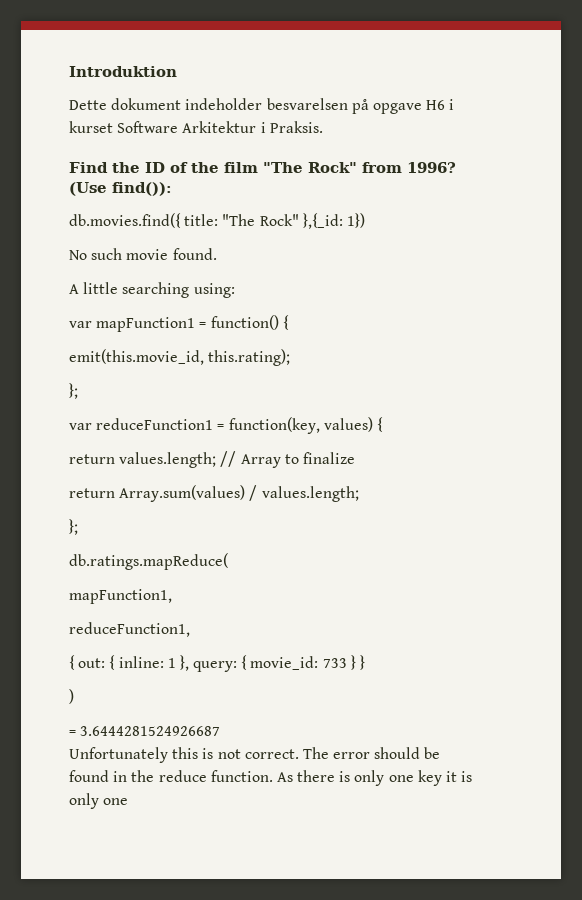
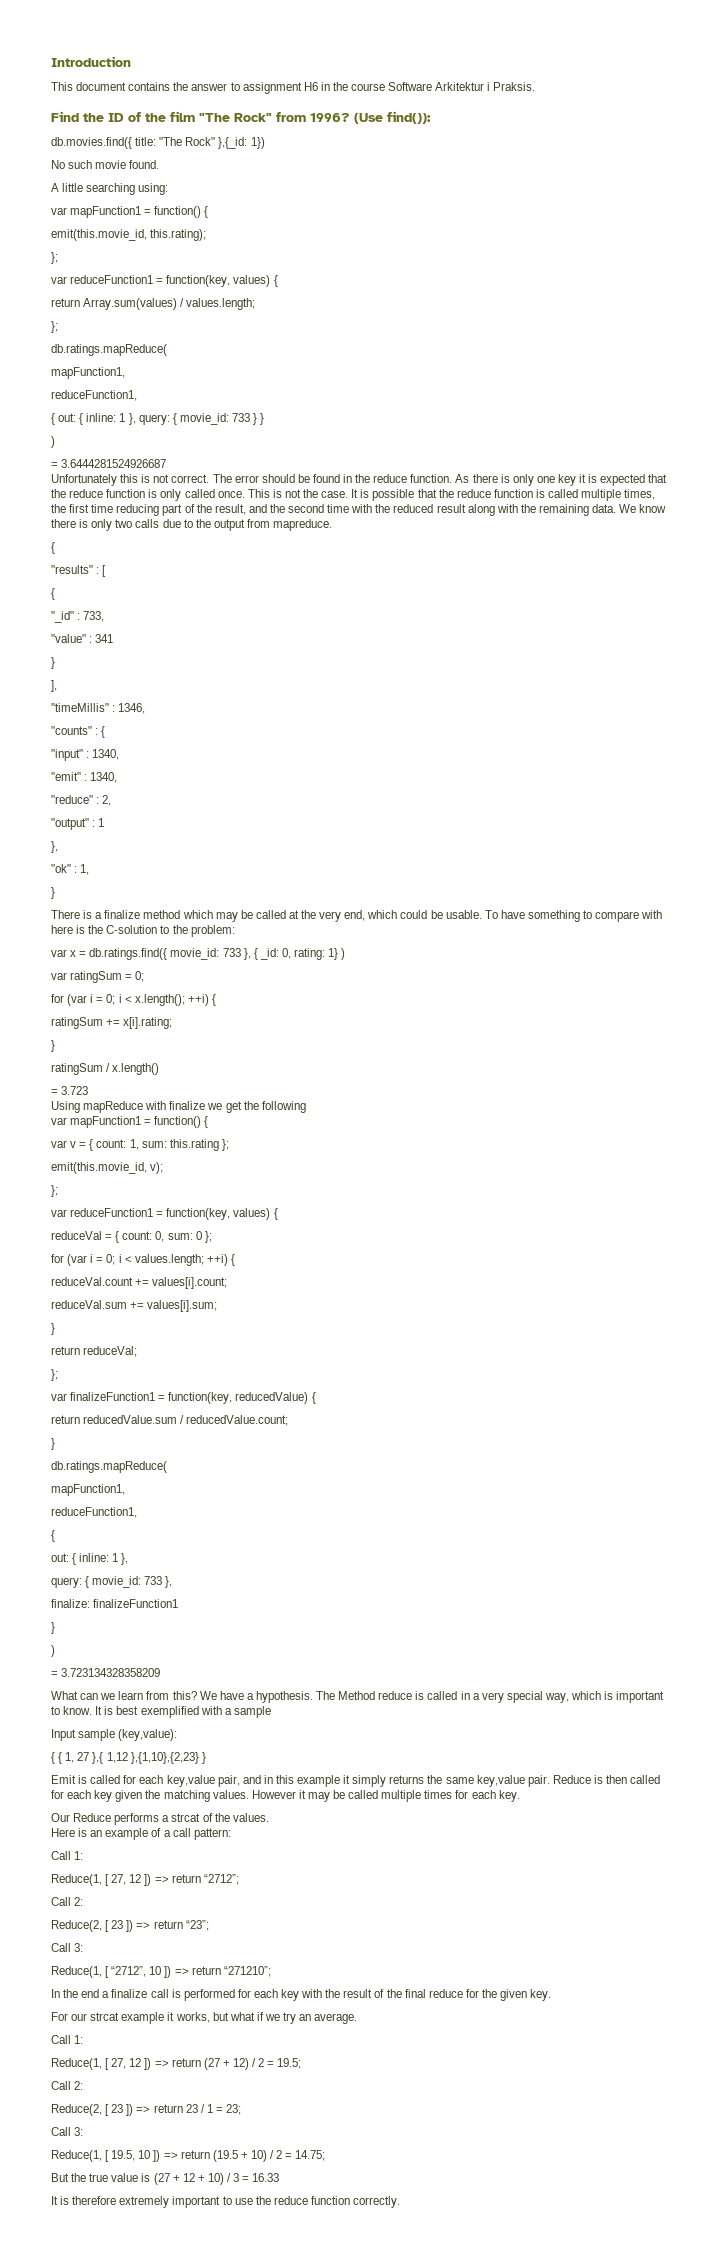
[69,66,177,77] [69,98,455,114] [69,121,113,133] Introduktion // Dette dokument indeholder besvarelsen på opgave H6 i kurset -> [51,56,131,67] [51,82,386,94] Introduction // This document contains the answer to assignment H6 in the course
[69,451,355,468] // return values.length; // Array to finalize -> (278, 281) none
[69,793,129,809] only one -> [600,474,668,486] [51,489,656,501] [51,504,667,516] [51,519,333,531] [51,542,55,554] [51,565,107,577] [51,588,55,600] [51,611,105,623] [51,634,114,643] [51,657,55,669] [51,680,57,692] [51,703,146,714] [51,726,106,738] [51,749,120,761] [51,772,118,783] [51,795,112,806] [51,818,105,830] [51,841,58,853] [51,864,90,875] [51,887,55,899] [51,910,663,922] [51,925,235,937] [51,948,346,960] [51,971,145,983] [51,994,216,1006] [51,1017,173,1029] [51,1040,55,1052] [51,1063,160,1075] [51,1086,89,1095] [51,1101,306,1113] [51,1116,209,1128] [51,1139,229,1151] [51,1162,164,1174] [51,1185,58,1197] [51,1208,278,1220] [51,1231,212,1243] [51,1254,235,1266] [51,1277,228,1289] [51,1300,218,1312] [51,1323,55,1335] [51,1346,138,1357] [51,1369,58,1381] [51,1392,316,1404] [51,1415,289,1426] [51,1438,55,1450] [51,1461,167,1473] [51,1484,125,1496] [51,1507,137,1518] [51,1530,55,1542] [51,1553,129,1565] [51,1576,173,1588] [51,1599,179,1608] [51,1622,55,1634] [51,1645,55,1657] [51,1668,161,1677] [51,1691,665,1703] [51,1706,271,1718] [51,1729,178,1741] [51,1752,206,1764] [51,1775,661,1787] [51,1790,520,1802] [51,1813,269,1825] [51,1828,231,1840] [51,1851,84,1860] [51,1874,239,1886] [51,1897,84,1906] [51,1920,209,1932] [51,1943,84,1952] [51,1966,271,1978] [51,1989,552,2001] [51,2012,358,2024] [51,2035,84,2044] [51,2058,302,2070] [51,2081,84,2090] [51,2104,242,2116] [51,2127,84,2136] [51,2150,326,2162] [51,2173,280,2185] [51,2196,401,2208] expected that the reduce function is only called once. This is not the case. It is possible that the reduce function is called multiple times, the first time reducing part of the result, and the second time with the reduced result along with the remaining data. We know there is only two calls due to the output from mapreduce. // { // "results" : [ // { // "_id" : 733, // "value" : 341 // } // ], // "timeMillis" : 1346, // "counts" : { // "input" : 1340, // "emit" : 1340, // "reduce" : 2, // "output" : 1 // }, // "ok" : 1, // } // There is a finalize method which may be called at the very end, which could be usable. To have something to compare with here is the C-solution to the problem: // var x = db.ratings.find({ movie_id: 733 }, { _id: 0, rating: 1} ) // var ratingSum = 0; // for (var i = 0; i < x.length(); ++i) { // ratingSum += x[i].rating; // } // ratingSum / x.length() // = 3.723 // Using mapReduce with finalize we get the following // var mapFunction1 = function() { // var v = { count: 1, sum: this.rating }; // emit(this.movie_id, v); // }; // var reduceFunction1 = function(key, values) { // reduceVal = { count: 0, sum: 0 }; // for (var i = 0; i < values.length; ++i) { // reduceVal.count += values[i].count; // reduceVal.sum += values[i].sum; // } // return reduceVal; // }; // var finalizeFunction1 = function(key, reducedValue) { // return reducedValue.sum / reducedValue.count; // } // db.ratings.mapReduce( // mapFunction1, // reduceFunction1, // { // out: { inline: 1 }, // query: { movie_id: 733 }, // finalize: finalizeFunction1 // } // ) // = 3.723134328358209 // What can we learn from this? We have a hypothesis. The Method reduce is called in a very special way, which is important to know. It is best exemplified with a sample // Input sample (key,value): // { { 1, 27 },{ 1,12 },{1,10},{2,23} } // Emit is called for each key,value pair, and in this example it simply returns the same key,value pair. Reduce is then called for each key given the matching values. However it may be called multiple times for each key. // Our Reduce performs a strcat of the values. // Here is an example of a call pattern: // Call 1: // Reduce(1, [ 27, 12 ]) => return “2712”; // Call 2: // Reduce(2, [ 23 ]) => return “23”; // Call 3: // Reduce(1, [ “2712”, 10 ]) => return “271210”; // In the end a finalize call is performed for each key with the result of the final reduce for the given key. // For our strcat example it works, but what if we try an average. // Call 1: // Reduce(1, [ 27, 12 ]) => return (27 + 12) / 2 = 19.5; // Call 2: // Reduce(2, [ 23 ]) => return 23 / 1 = 23; // Call 3: // Reduce(1, [ 19.5, 10 ]) => return (19.5 + 10) / 2 = 14.75; // But the true value is (27 + 12 + 10) / 3 = 16.33 // It is therefore extremely important to use the reduce function correctly.

